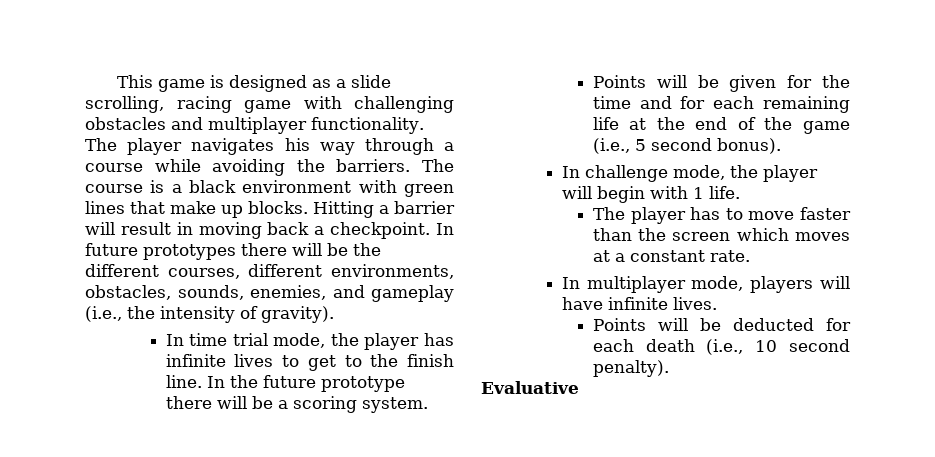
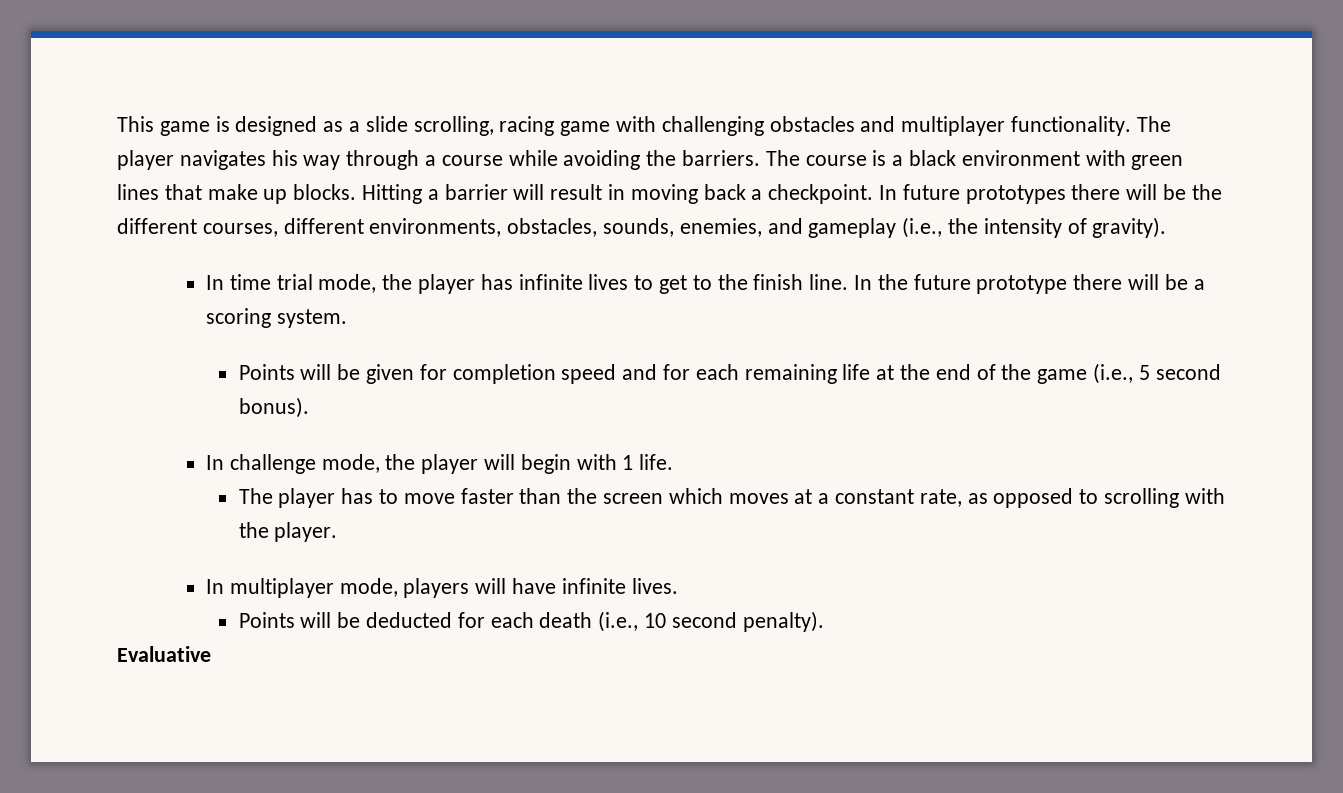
[822,75,850,88] [592,96,631,109] the time -> [452,364,617,384] completion speed
[709,250,750,262] rate. -> [919,488,1225,508] [238,522,338,542] rate, as opposed to scrolling with the player.

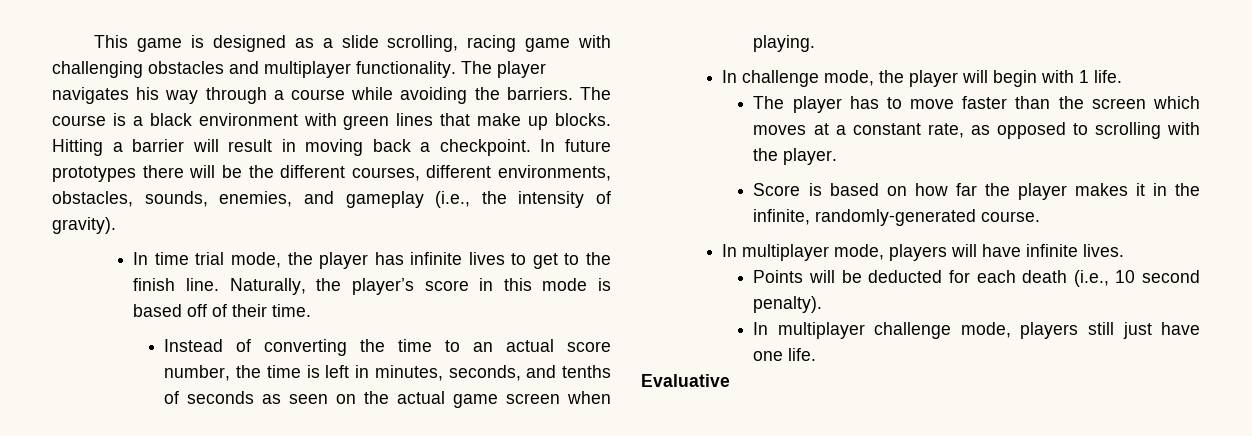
[854,274,1205,294] [205,308,347,328] [238,363,1221,384] [238,397,309,418] In the future prototype there will be a scoring system. // Points will be given for completion speed and for each remaining life at the end of the game (i.e., 5 second bonus). -> [229,278,612,295] [133,304,312,317] [164,339,611,356] [164,365,611,381] [164,391,611,408] [753,35,816,52] Naturally, the player’s score in this mode is based off of their time. // Instead of converting the time to an actual score number, the time is left in minutes, seconds, and tenths of seconds as seen on the actual game screen when playing.
(338, 532) none -> [753,183,1200,200] [753,209,1041,226] // Score is based on how far the player makes it in the infinite, randomly-generated course.
(824, 621) none -> [753,322,1200,339] [753,348,817,361] // In multiplayer challenge mode, players still just have one life.

